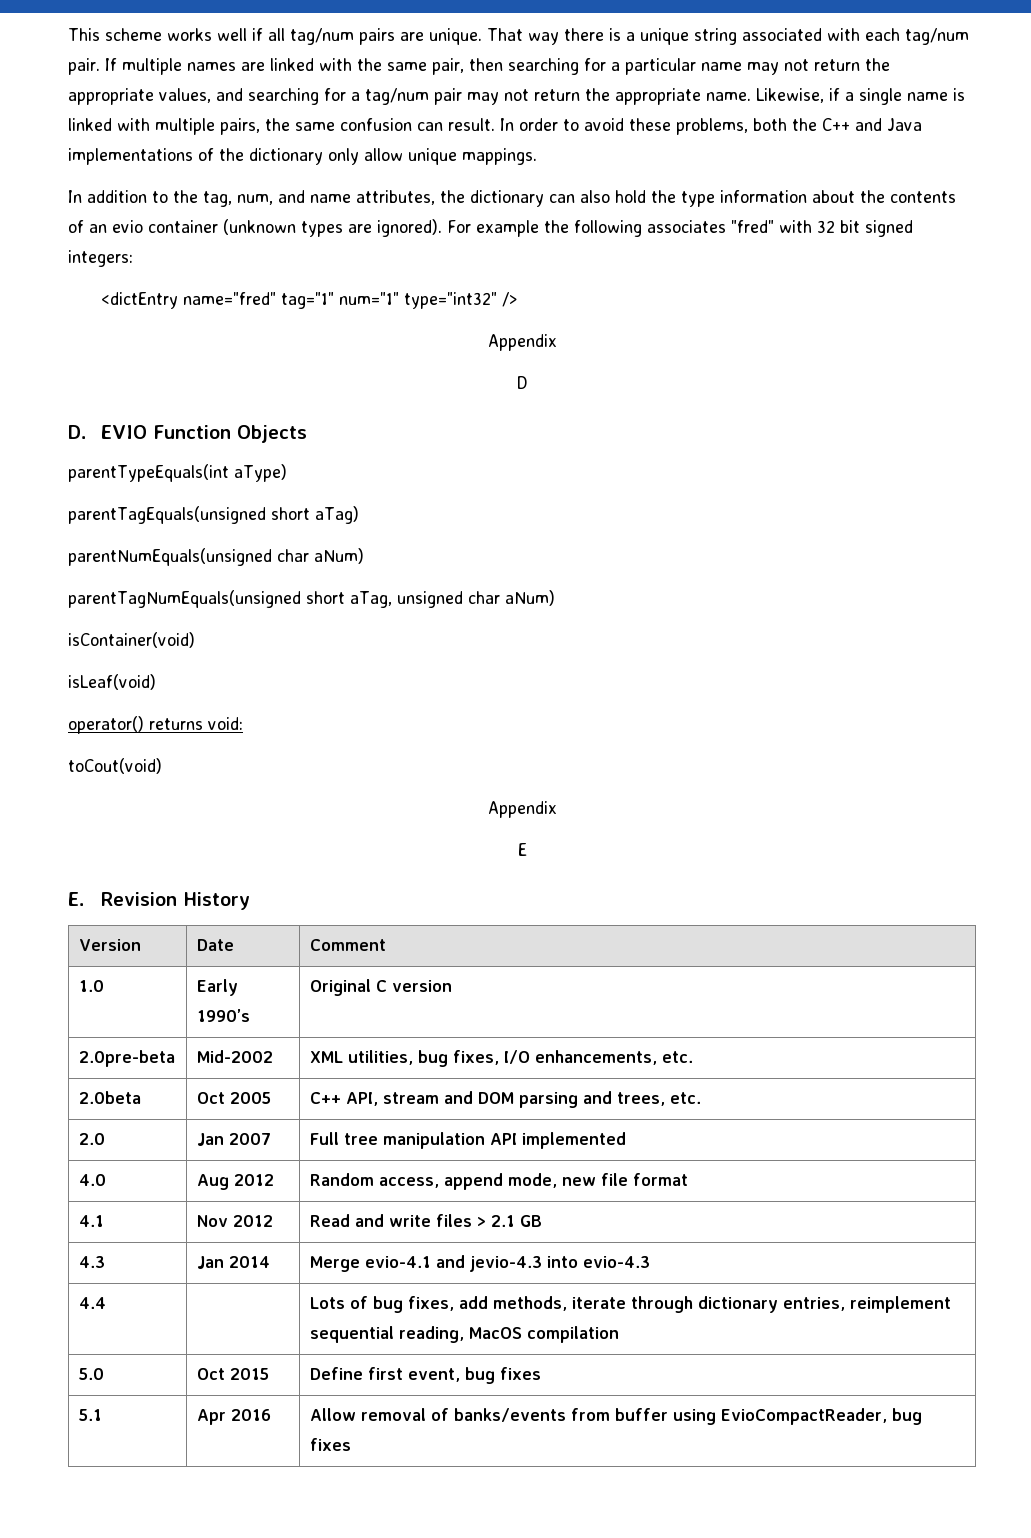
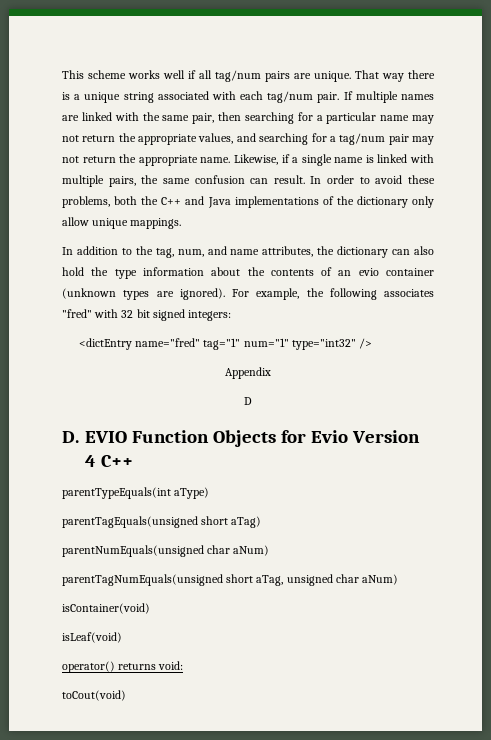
[476,220,539,237] example -> [256,288,300,300] example,
(307, 434) none -> [280,430,420,443] [85,455,133,467] for Evio Version 4 C++
[487,801,557,818] [517,843,527,856] [68,892,250,910] [78,939,141,951] [196,939,234,951] [309,939,386,951] [78,980,104,992] [196,979,238,996] [196,1009,250,1022] [309,979,452,996] [78,1050,175,1067] [196,1050,273,1063] [309,1050,693,1067] [78,1091,141,1104] [196,1092,271,1104] [309,1091,701,1108] [78,1133,105,1145] [196,1133,271,1146] [309,1132,626,1149] [78,1174,106,1186] [196,1174,274,1190] [309,1173,688,1190] [78,1215,104,1227] [196,1215,273,1227] [309,1214,542,1227] [78,1256,105,1268] [196,1256,270,1269] [309,1255,650,1272] [78,1297,106,1309] [309,1296,951,1313] [309,1326,619,1343] [78,1368,104,1380] [196,1368,269,1380] [309,1367,541,1384] [78,1409,102,1421] [196,1409,271,1425] [309,1408,922,1425] [309,1438,351,1451] // Appendix // E // E. Revision History // Version | Date | Comment // 1.0 | Early 1990’s | Original C version // 2.0pre-beta | Mid-2002 | XML utilities, bug fixes, I/O enhancements, etc. // 2.0beta | Oct 2005 | C++ API, stream and DOM parsing and trees, etc. // 2.0 | Jan 2007 | Full tree manipulation API implemented // 4.0 | Aug 2012 | Random access, append mode, new file format // 4.1 | Nov 2012 | Read and write files > 2.1 GB // 4.3 | Jan 2014 | Merge evio-4.1 and jevio-4.3 into evio-4.3 // 4.4 | | Lots of bug fixes, add methods, iterate through dictionary entries, reimplement sequential reading, MacOS compilation // 5.0 | Oct 2015 | Define first event, bug fixes // 5.1 | Apr 2016 | Allow removal of banks/events from buffer using EvioCompactReader, bug fixes -> (126, 695) none

